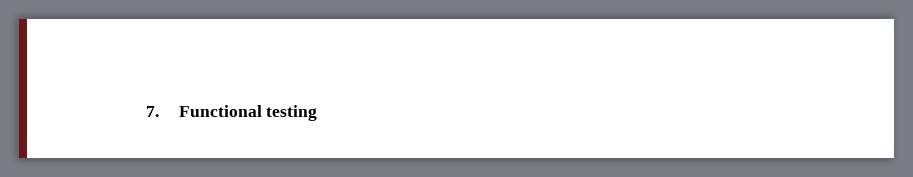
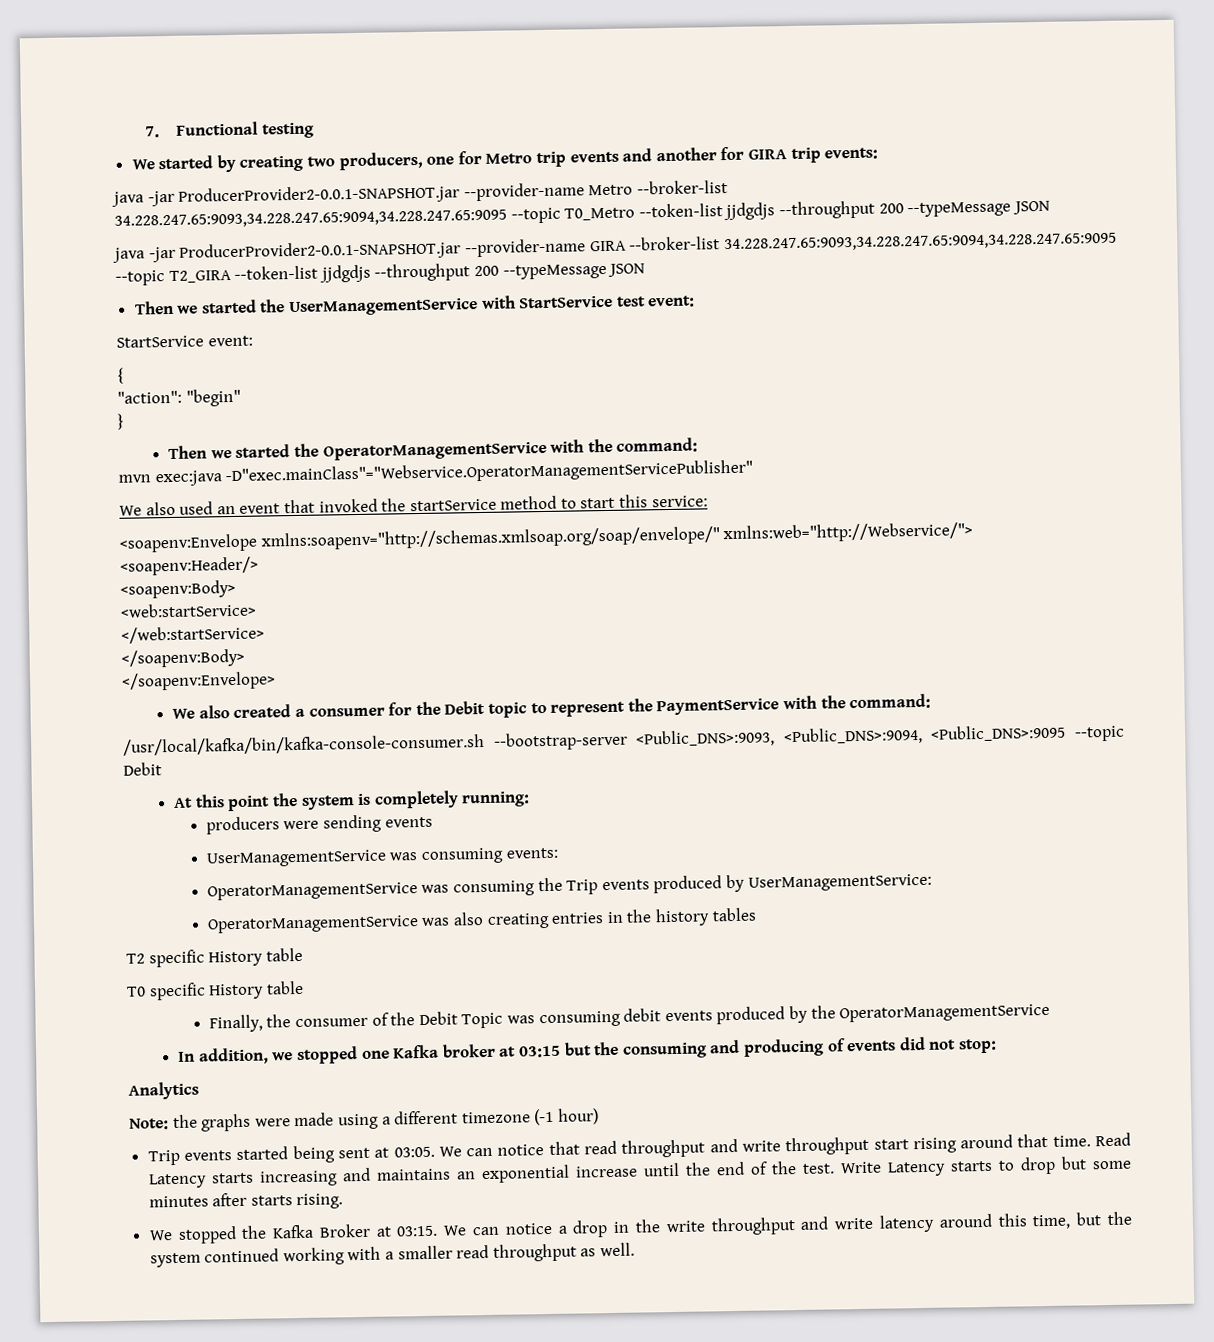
(318, 113) none -> [131,146,879,173] [111,180,728,207] [114,200,1050,229] [112,232,1117,263] [115,263,646,286] [134,295,696,317] [116,335,253,348] [117,367,124,384] [117,388,241,407] [117,413,125,430] [168,437,699,461] [118,459,754,487] [119,494,708,516] [119,522,974,553] [120,556,259,576] [120,579,236,599] [120,602,257,618] [121,625,265,644] [121,648,245,668] [121,671,276,691] [172,693,932,719] [123,724,1125,756] [123,762,162,776] [173,790,531,812] [205,814,433,835] [205,847,558,868] [206,873,932,901] [206,907,757,934] [126,947,303,968] [127,980,304,1001] [208,1003,1051,1033] [178,1036,997,1065] [128,1081,199,1100] [129,1108,599,1132] [147,1132,1131,1166] [148,1156,1132,1189] [148,1192,344,1210] [148,1211,1132,1244] [149,1242,636,1268] // We started by creating two producers, one for Metro trip events and another for GIRA trip events: // java -jar ProducerProvider2-0.0.1-SNAPSHOT.jar --provider-name Metro --broker-list 34.228.247.65:9093,34.228.247.65:9094,34.228.247.65:9095 --topic T0_Metro --token-list jjdgdjs --throughput 200 --typeMessage JSON // java -jar ProducerProvider2-0.0.1-SNAPSHOT.jar --provider-name GIRA --broker-list 34.228.247.65:9093,34.228.247.65:9094,34.228.247.65:9095 --topic T2_GIRA --token-list jjdgdjs --throughput 200 --typeMessage JSON // Then we started the UserManagementService with StartService test event: // StartService event: // { // "action": "begin" // } // Then we started the OperatorManagementService with the command: // mvn exec:java -D"exec.mainClass"="Webservice.OperatorManagementServicePublisher" // We also used an event that invoked the startService method to start this service: // <soapenv:Envelope xmlns:soapenv="http://schemas.xmlsoap.org/soap/envelope/" xmlns:web="http://Webservice/"> // <soapenv:Header/> // <soapenv:Body> // <web:startService> // </web:startService> // </soapenv:Body> // </soapenv:Envelope> // We also created a consumer for the Debit topic to represent the PaymentService with the command: // /usr/local/kafka/bin/kafka-console-consumer.sh --bootstrap-server <Public_DNS>:9093, <Public_DNS>:9094, <Public_DNS>:9095 --topic Debit // At this point the system is completely running: // producers were sending events // UserManagementService was consuming events: // OperatorManagementService was consuming the Trip events produced by UserManagementService: // OperatorManagementService was also creating entries in the history tables // T2 specific History table // T0 specific History table // Finally, the consumer of the Debit Topic was consuming debit events produced by the OperatorManagementService // In addition, we stopped one Kafka broker at 03:15 but the consuming and producing of events did not stop: // Analytics // Note: the graphs were made using a different timezone (-1 hour) // Trip events started being sent at 03:05. We can notice that read throughput and write throughput start rising around that time. Read Latency starts increasing and maintains an exponential increase until the end of the test. Write Latency starts to drop but some minutes after starts rising. // We stopped the Kafka Broker at 03:15. We can notice a drop in the write throughput and write latency around this time, but the system continued working with a smaller read throughput as well.

